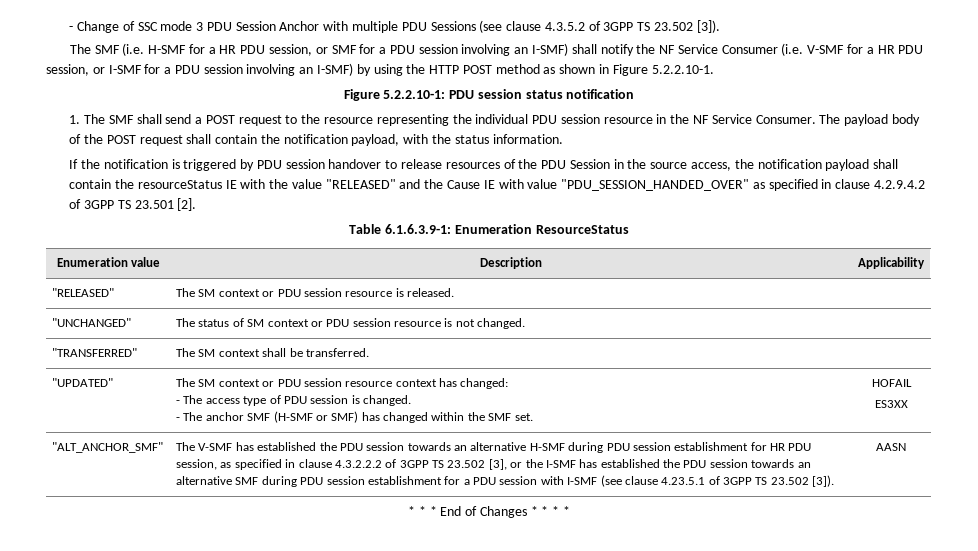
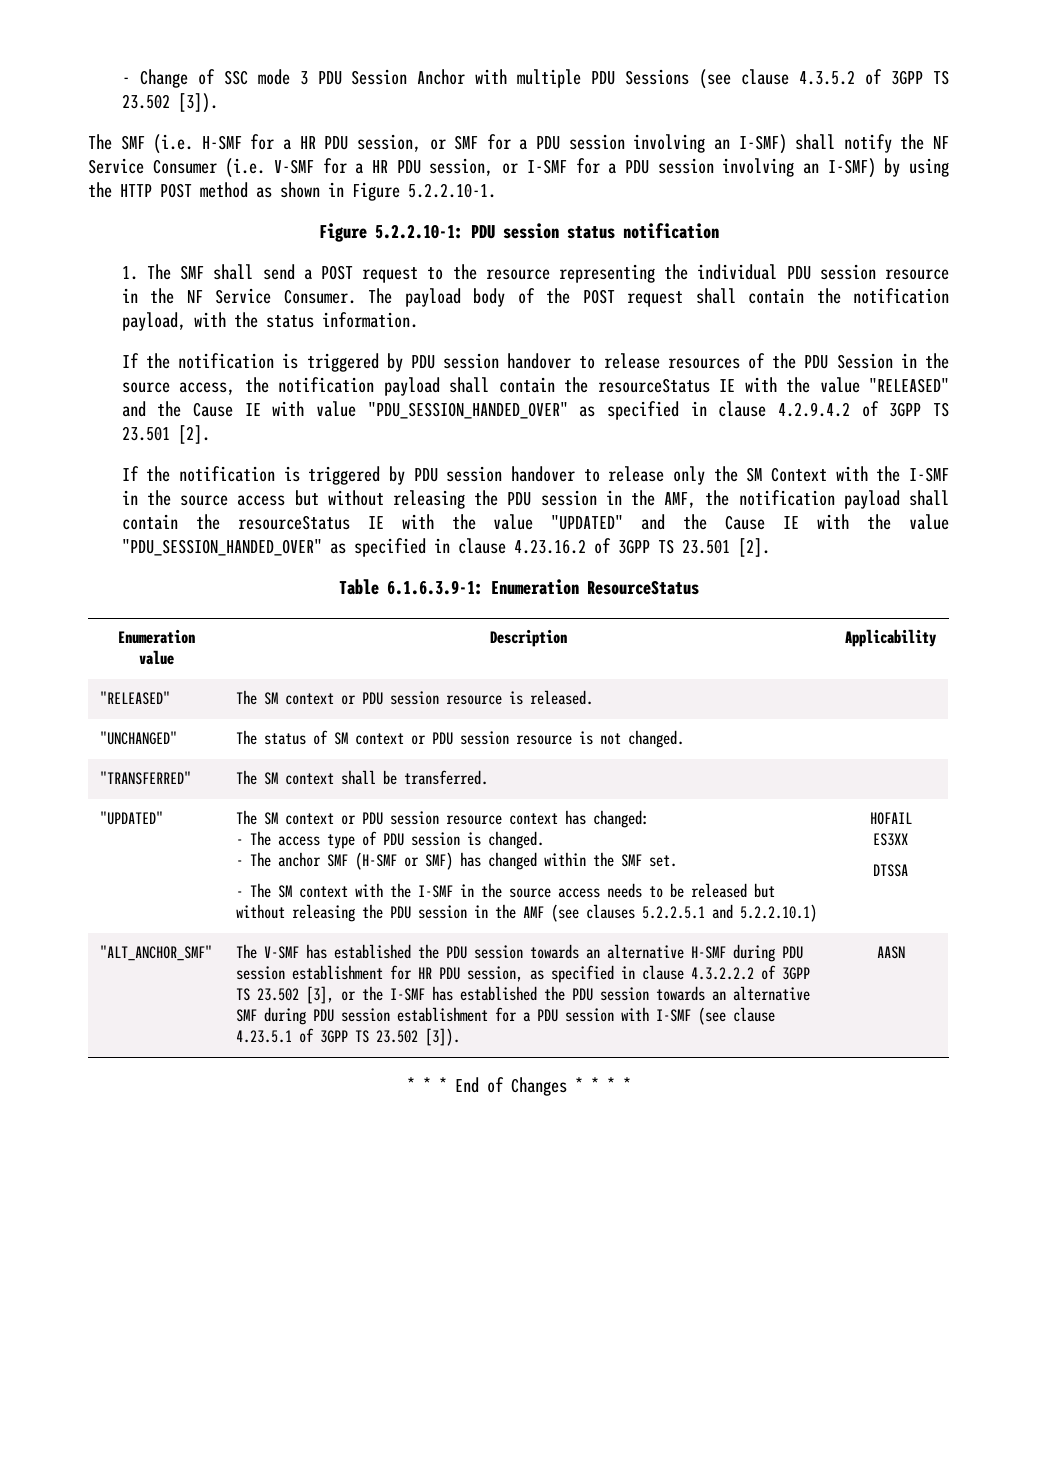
(197, 204) none -> [121,466,950,485] [121,490,950,509] [121,514,950,530] [121,538,770,557] // If the notification is triggered by PDU session handover to release only the SM Context with the I-SMF in the source access but without releasing the PDU session in the AMF, the notification payload shall contain the resourceStatus IE with the value "UPDATED" and the Cause IE with the value "PDU_SESSION_HANDED_OVER" as specified in clause 4.23.16.2 of 3GPP TS 23.501 [2].
(533, 417) none -> [235,883,775,898] [235,904,817,922] // - The SM context with the I-SMF in the source access needs to be released but without releasing the PDU session in the AMF (see clauses 5.2.2.5.1 and 5.2.2.10.1)
(908, 404) none -> [873,864,908,877] // DTSSA

